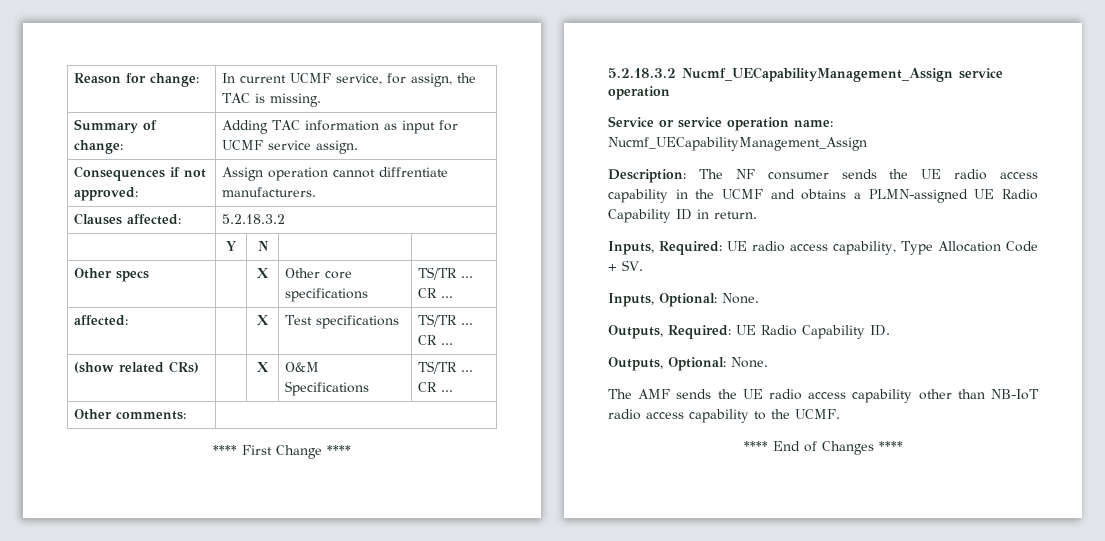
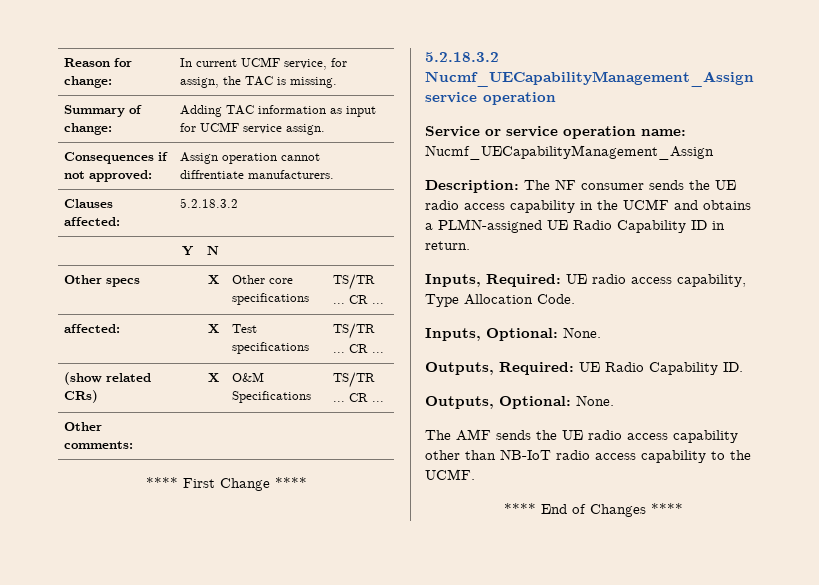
[1006,241,1038,252] [608,260,643,271] Code + SV. -> [537,294,575,304] Code.

